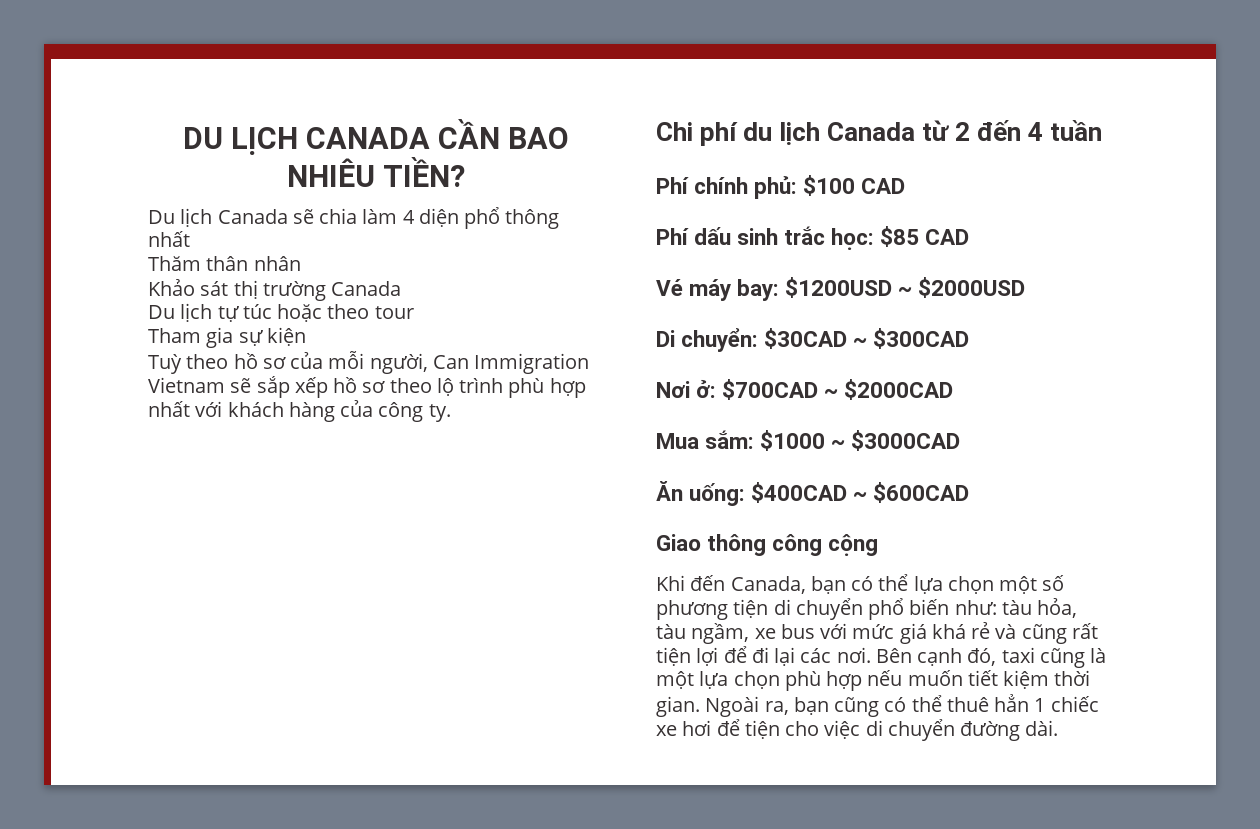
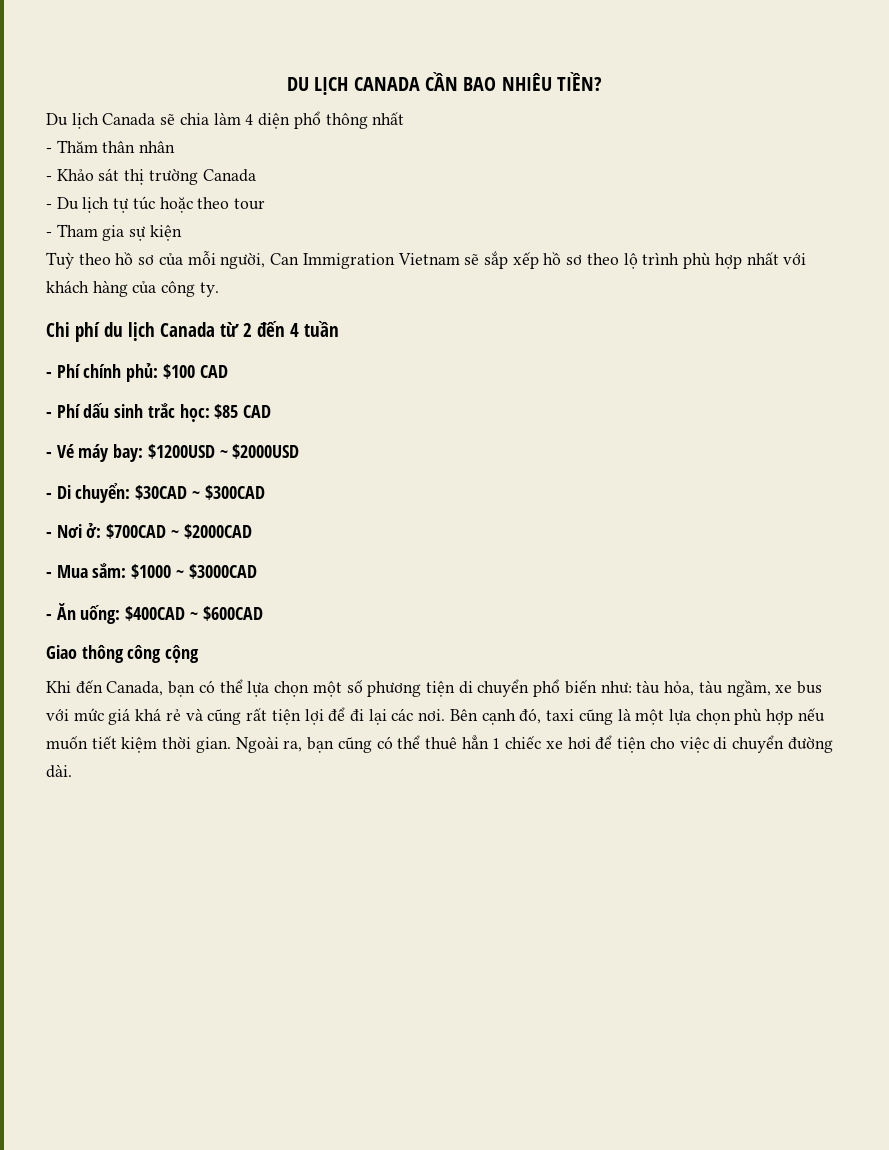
(190, 239) none -> [46,148,52,153] -
(301, 263) none -> [46,176,52,181] -
(402, 288) none -> [46,204,52,209] -
(414, 312) none -> [46,232,52,237] -
(1103, 130) none -> [46,372,52,378] -
(906, 186) none -> [46,412,52,418] -
(970, 237) none -> [46,452,52,458] -
(1026, 287) none -> [46,493,52,499] -
(970, 338) none -> [46,532,52,538] -
(954, 389) none -> [46,572,52,578] -
(961, 440) none -> [46,614,52,620] -

